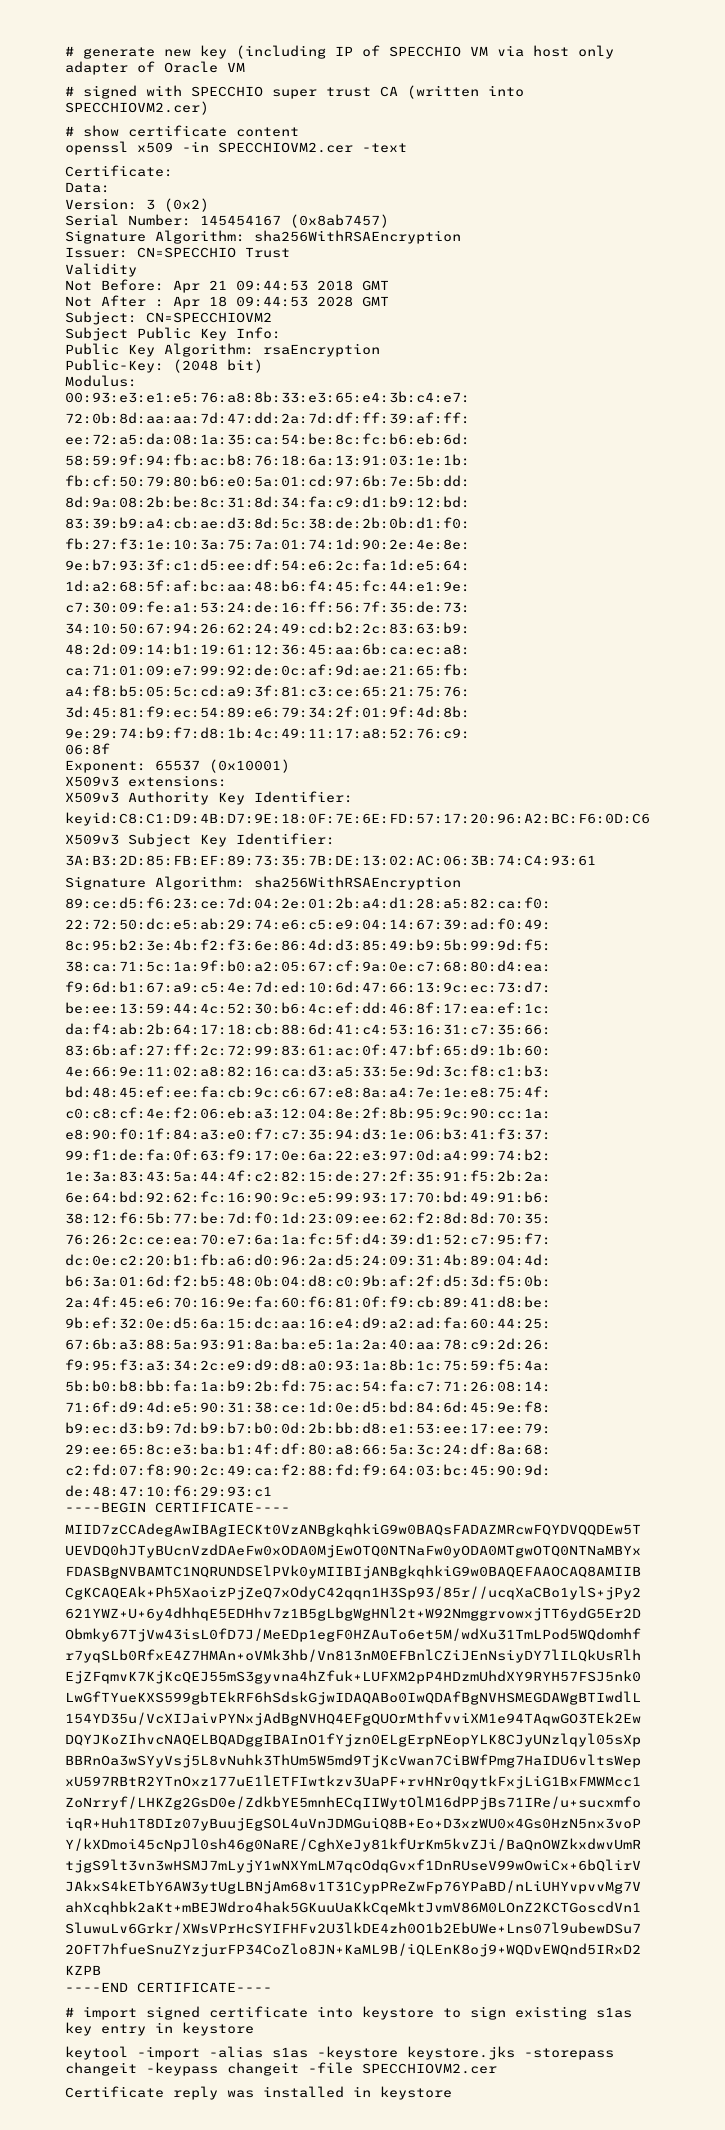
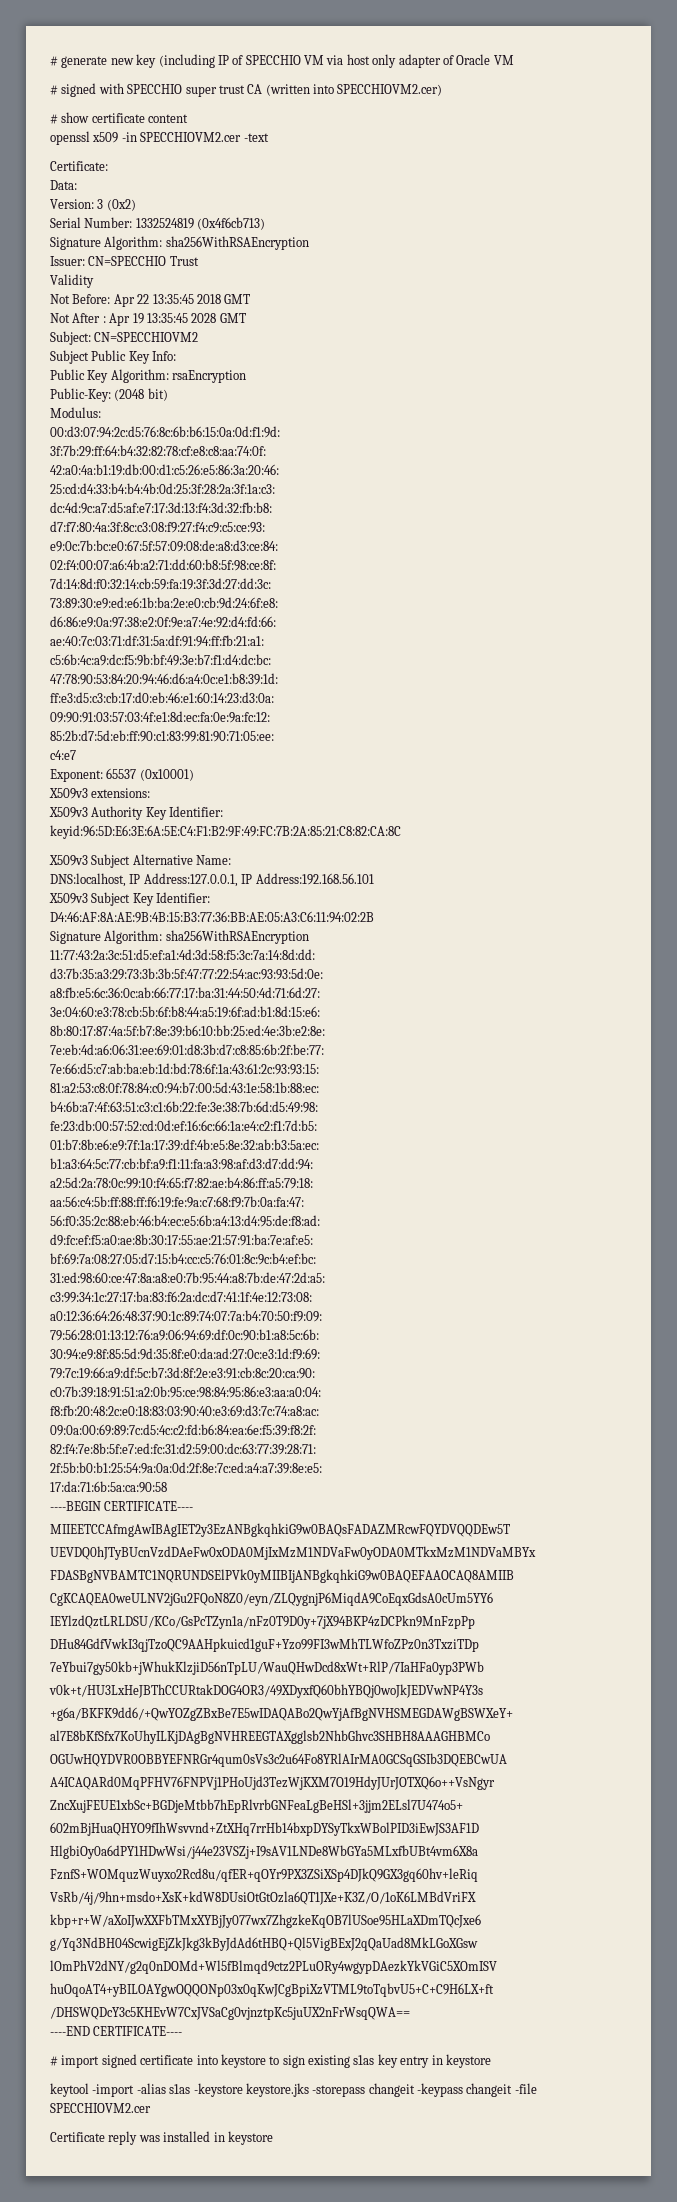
[200,214,389,228] 145454167 (0x8ab7457) -> [135,217,266,230] 1332524819 (0x4f6cb713)
[209,280,308,291] 21 09:44:53 -> [137,294,194,304] 22 13:35:45
[209,296,308,307] 18 09:44:53 -> [132,313,188,324] 19 13:35:45
[65,391,470,403] [65,412,470,424] [65,433,470,445] [65,454,470,466] [65,475,470,487] [65,496,470,508] [65,517,470,529] [65,538,470,550] [65,559,470,571] [65,580,470,592] [65,601,470,613] [65,622,470,634] [65,643,470,655] [65,664,470,676] [65,685,470,697] [65,706,470,718] [65,727,470,739] [65,743,110,755] 00:93:e3:e1:e5:76:a8:8b:33:e3:65:e4:3b:c4:e7: // 72:0b:8d:aa:aa:7d:47:dd:2a:7d:df:ff:39:af:ff: // ee:72:a5:da:08:1a:35:ca:54:be:8c:fc:b6:eb:6d: // 58:59:9f:94:fb:ac:b8:76:18:6a:13:91:03:1e:1b: // fb:cf:50:79:80:b6:e0:5a:01:cd:97:6b:7e:5b:dd: // 8d:9a:08:2b:be:8c:31:8d:34:fa:c9:d1:b9:12:bd: // 83:39:b9:a4:cb:ae:d3:8d:5c:38:de:2b:0b:d1:f0: // fb:27:f3:1e:10:3a:75:7a:01:74:1d:90:2e:4e:8e: // 9e:b7:93:3f:c1:d5:ee:df:54:e6:2c:fa:1d:e5:64: // 1d:a2:68:5f:af:bc:aa:48:b6:f4:45:fc:44:e1:9e: // c7:30:09:fe:a1:53:24:de:16:ff:56:7f:35:de:73: // 34:10:50:67:94:26:62:24:49:cd:b2:2c:83:63:b9: // 48:2d:09:14:b1:19:61:12:36:45:aa:6b:ca:ec:a8: // ca:71:01:09:e7:99:92:de:0c:af:9d:ae:21:65:fb: // a4:f8:b5:05:5c:cd:a9:3f:81:c3:ce:65:21:75:76: // 3d:45:81:f9:ec:54:89:e6:79:34:2f:01:9f:4d:8b: // 9e:29:74:b9:f7:d8:1b:4c:49:11:17:a8:52:76:c9: // 06:8f -> [50,426,280,438] [50,445,266,457] [50,464,279,476] [50,483,275,494] [50,502,272,514] [50,521,265,533] [50,540,278,552] [50,559,276,571] [50,578,271,590] [50,597,278,609] [50,616,276,628] [50,635,264,647] [50,654,271,666] [50,673,278,685] [50,692,274,703] [50,711,270,723] [50,730,274,742] [50,750,76,760] 00:d3:07:94:2c:d5:76:8c:6b:b6:15:0a:0d:f1:9d: // 3f:7b:29:ff:64:b4:32:82:78:cf:e8:c8:aa:74:0f: // 42:a0:4a:b1:19:db:00:d1:c5:26:e5:86:3a:20:46: // 25:cd:d4:33:b4:b4:4b:0d:25:3f:28:2a:3f:1a:c3: // dc:4d:9c:a7:d5:af:e7:17:3d:13:f4:3d:32:fb:b8: // d7:f7:80:4a:3f:8c:c3:08:f9:27:f4:c9:c5:ce:93: // e9:0c:7b:bc:e0:67:5f:57:09:08:de:a8:d3:ce:84: // 02:f4:00:07:a6:4b:a2:71:dd:60:b8:5f:98:ce:8f: // 7d:14:8d:f0:32:14:cb:59:fa:19:3f:3d:27:dd:3c: // 73:89:30:e9:ed:e6:1b:ba:2e:e0:cb:9d:24:6f:e8: // d6:86:e9:0a:97:38:e2:0f:9e:a7:4e:92:d4:fd:66: // ae:40:7c:03:71:df:31:5a:df:91:94:ff:fb:21:a1: // c5:6b:4c:a9:dc:f5:9b:bf:49:3e:b7:f1:d4:dc:bc: // 47:78:90:53:84:20:94:46:d6:a4:0c:e1:b8:39:1d: // ff:e3:d5:c3:cb:17:d0:eb:46:e1:60:14:23:d3:0a: // 09:90:91:03:57:03:4f:e1:8d:ec:fa:0e:9a:fc:12: // 85:2b:d7:5d:eb:ff:90:c1:83:99:81:90:71:05:ee: // c4:e7
[65,812,650,826] keyid:C8:C1:D9:4B:D7:9E:18:0F:7E:6E:FD:57:17:20:96:A2:BC:F6:0D:C6 -> [50,825,401,839] [49,854,232,868] [50,873,374,887] keyid:96:5D:E6:3E:6A:5E:C4:F1:B2:9F:49:FC:7B:2A:85:21:C8:82:CA:8C // X509v3 Subject Alternative Name: // DNS:localhost, IP Address:127.0.0.1, IP Address:192.168.56.101
[65,855,596,866] [65,876,461,890] [65,897,551,909] [65,918,551,930] [65,939,551,951] [65,960,551,972] [65,981,551,993] [65,1002,551,1014] [65,1023,551,1035] [65,1044,551,1056] [65,1065,551,1077] [65,1086,551,1098] [65,1107,551,1119] [65,1128,551,1140] [65,1149,551,1161] [65,1170,551,1182] [65,1191,551,1203] [65,1212,551,1224] [65,1233,551,1245] [65,1254,551,1266] [65,1275,551,1287] [65,1296,551,1308] [65,1317,551,1329] [65,1338,551,1350] [65,1359,551,1371] [65,1380,551,1392] [65,1401,551,1413] [65,1422,551,1434] [65,1443,551,1455] [65,1464,551,1476] [65,1485,272,1497] 3A:B3:2D:85:FB:EF:89:73:35:7B:DE:13:02:AC:06:3B:74:C4:93:61 // Signature Algorithm: sha256WithRSAEncryption // 89:ce:d5:f6:23:ce:7d:04:2e:01:2b:a4:d1:28:a5:82:ca:f0: // 22:72:50:dc:e5:ab:29:74:e6:c5:e9:04:14:67:39:ad:f0:49: // 8c:95:b2:3e:4b:f2:f3:6e:86:4d:d3:85:49:b9:5b:99:9d:f5: // 38:ca:71:5c:1a:9f:b0:a2:05:67:cf:9a:0e:c7:68:80:d4:ea: // f9:6d:b1:67:a9:c5:4e:7d:ed:10:6d:47:66:13:9c:ec:73:d7: // be:ee:13:59:44:4c:52:30:b6:4c:ef:dd:46:8f:17:ea:ef:1c: // da:f4:ab:2b:64:17:18:cb:88:6d:41:c4:53:16:31:c7:35:66: // 83:6b:af:27:ff:2c:72:99:83:61:ac:0f:47:bf:65:d9:1b:60: // 4e:66:9e:11:02:a8:82:16:ca:d3:a5:33:5e:9d:3c:f8:c1:b3: // bd:48:45:ef:ee:fa:cb:9c:c6:67:e8:8a:a4:7e:1e:e8:75:4f: // c0:c8:cf:4e:f2:06:eb:a3:12:04:8e:2f:8b:95:9c:90:cc:1a: // e8:90:f0:1f:84:a3:e0:f7:c7:35:94:d3:1e:06:b3:41:f3:37: // 99:f1:de:fa:0f:63:f9:17:0e:6a:22:e3:97:0d:a4:99:74:b2: // 1e:3a:83:43:5a:44:4f:c2:82:15:de:27:2f:35:91:f5:2b:2a: // 6e:64:bd:92:62:fc:16:90:9c:e5:99:93:17:70:bd:49:91:b6: // 38:12:f6:5b:77:be:7d:f0:1d:23:09:ee:62:f2:8d:8d:70:35: // 76:26:2c:ce:ea:70:e7:6a:1a:fc:5f:d4:39:d1:52:c7:95:f7: // dc:0e:c2:20:b1:fb:a6:d0:96:2a:d5:24:09:31:4b:89:04:4d: // b6:3a:01:6d:f2:b5:48:0b:04:d8:c0:9b:af:2f:d5:3d:f5:0b: // 2a:4f:45:e6:70:16:9e:fa:60:f6:81:0f:f9:cb:89:41:d8:be: // 9b:ef:32:0e:d5:6a:15:dc:aa:16:e4:d9:a2:ad:fa:60:44:25: // 67:6b:a3:88:5a:93:91:8a:ba:e5:1a:2a:40:aa:78:c9:2d:26: // f9:95:f3:a3:34:2c:e9:d9:d8:a0:93:1a:8b:1c:75:59:f5:4a: // 5b:b0:b8:bb:fa:1a:b9:2b:fd:75:ac:54:fa:c7:71:26:08:14: // 71:6f:d9:4d:e5:90:31:38:ce:1d:0e:d5:bd:84:6d:45:9e:f8: // b9:ec:d3:b9:7d:b9:b7:b0:0d:2b:bb:d8:e1:53:ee:17:ee:79: // 29:ee:65:8c:e3:ba:b1:4f:df:80:a8:66:5a:3c:24:df:8a:68: // c2:fd:07:f8:90:2c:49:ca:f2:88:fd:f9:64:03:bc:45:90:9d: // de:48:47:10:f6:29:93:c1 -> [50,911,374,923] [50,930,309,944] [50,949,315,960] [50,968,323,980] [50,987,320,998] [50,1006,320,1018] [50,1025,325,1037] [50,1044,324,1056] [50,1063,319,1075] [50,1082,319,1094] [50,1101,318,1113] [50,1120,317,1131] [50,1139,319,1151] [50,1158,313,1170] [50,1177,313,1189] [50,1196,304,1208] [50,1215,320,1227] [50,1234,313,1246] [50,1253,316,1265] [50,1272,325,1284] [50,1291,312,1303] [50,1310,322,1322] [50,1329,319,1341] [50,1348,320,1360] [50,1367,315,1379] [50,1386,321,1398] [50,1405,319,1417] [50,1424,316,1436] [50,1443,316,1455] [50,1462,322,1474] [50,1481,167,1493] D4:46:AF:8A:AE:9B:4B:15:B3:77:36:BB:AE:05:A3:C6:11:94:02:2B // Signature Algorithm: sha256WithRSAEncryption // 11:77:43:2a:3c:51:d5:ef:a1:4d:3d:58:f5:3c:7a:14:8d:dd: // d3:7b:35:a3:29:73:3b:3b:5f:47:77:22:54:ac:93:93:5d:0e: // a8:fb:e5:6c:36:0c:ab:66:77:17:ba:31:44:50:4d:71:6d:27: // 3e:04:60:e3:78:cb:5b:6f:b8:44:a5:19:6f:ad:b1:8d:15:e6: // 8b:80:17:87:4a:5f:b7:8e:39:b6:10:bb:25:ed:4e:3b:e2:8e: // 7e:eb:4d:a6:06:31:ee:69:01:d8:3b:d7:c8:85:6b:2f:be:77: // 7e:66:d5:c7:ab:ba:eb:1d:bd:78:6f:1a:43:61:2c:93:93:15: // 81:a2:53:c8:0f:78:84:c0:94:b7:00:5d:43:1e:58:1b:88:ec: // b4:6b:a7:4f:63:51:c3:c1:6b:22:fe:3e:38:7b:6d:d5:49:98: // fe:23:db:00:57:52:cd:0d:ef:16:6c:66:1a:e4:c2:f1:7d:b5: // 01:b7:8b:e6:e9:7f:1a:17:39:df:4b:e5:8e:32:ab:b3:5a:ec: // b1:a3:64:5c:77:cb:bf:a9:f1:11:fa:a3:98:af:d3:d7:dd:94: // a2:5d:2a:78:0c:99:10:f4:65:f7:82:ae:b4:86:ff:a5:79:18: // aa:56:c4:5b:ff:88:ff:f6:19:fe:9a:c7:68:f9:7b:0a:fa:47: // 56:f0:35:2c:88:eb:46:b4:ec:e5:6b:a4:13:d4:95:de:f8:ad: // d9:fc:ef:f5:a0:ae:8b:30:17:55:ae:21:57:91:ba:7e:af:e5: // bf:69:7a:08:27:05:d7:15:b4:cc:c5:76:01:8c:9c:b4:ef:bc: // 31:ed:98:60:ce:47:8a:a8:e0:7b:95:44:a8:7b:de:47:2d:a5: // c3:99:34:1c:27:17:ba:83:f6:2a:dc:d7:41:1f:4e:12:73:08: // a0:12:36:64:26:48:37:90:1c:89:74:07:7a:b4:70:50:f9:09: // 79:56:28:01:13:12:76:a9:06:94:69:df:0c:90:b1:a8:5c:6b: // 30:94:e9:8f:85:5d:9d:35:8f:e0:da:ad:27:0c:e3:1d:f9:69: // 79:7c:19:66:a9:df:5c:b7:3d:8f:2e:e3:91:cb:8c:20:ca:90: // c0:7b:39:18:91:51:a2:0b:95:ce:98:84:95:86:e3:aa:a0:04: // f8:fb:20:48:2c:e0:18:83:03:90:40:e3:69:d3:7c:74:a8:ac: // 09:0a:00:69:89:7c:d5:4c:c2:fd:b6:84:ea:6e:f5:39:f8:2f: // 82:f4:7e:8b:5f:e7:ed:fc:31:d2:59:00:dc:63:77:39:28:71: // 2f:5b:b0:b1:25:54:9a:0a:0d:2f:8e:7c:ed:a4:a7:39:8e:e5: // 17:da:71:6b:5a:ca:90:58
[65,1523,641,1537] [65,1544,641,1558] MIID7zCCAdegAwIBAgIECKt0VzANBgkqhkiG9w0BAQsFADAZMRcwFQYDVQQDEw5T // UEVDQ0hJTyBUcnVzdDAeFw0xODA0MjEwOTQ0NTNaFw0yODA0MTgwOTQ0NTNaMBYx -> [50,1523,510,1537] [50,1546,536,1560] MIIEETCCAfmgAwIBAgIET2y3EzANBgkqhkiG9w0BAQsFADAZMRcwFQYDVQQDEw5T // UEVDQ0hJTyBUcnVzdDAeFw0xODA0MjIxMzM1NDVaFw0yODA0MTkxMzM1NDVaMBYx
[65,1586,641,1600] [65,1607,641,1621] [65,1628,641,1642] [65,1649,641,1663] [65,1670,641,1684] [65,1691,641,1705] [65,1712,641,1726] [65,1733,641,1747] [65,1754,641,1768] [65,1775,641,1789] [65,1796,641,1810] [65,1817,641,1831] [65,1838,641,1852] [65,1859,641,1873] [65,1880,641,1894] [65,1901,641,1915] [65,1922,641,1935] [65,1943,641,1957] [65,1965,101,1975] CgKCAQEAk+Ph5XaoizPjZeQ7xOdyC42qqn1H3Sp93/85r//ucqXaCBo1ylS+jPy2 // 621YWZ+U+6y4dhhqE5EDHhv7z1B5gLbgWgHNl2t+W92NmggrvowxjTT6ydG5Er2D // Obmky67TjVw43isL0fD7J/MeEDp1egF0HZAuTo6et5M/wdXu31TmLPod5WQdomhf // r7yqSLb0RfxE4Z7HMAn+oVMk3hb/Vn813nM0EFBnlCZiJEnNsiyDY7lILQkUsRlh // EjZFqmvK7KjKcQEJ55mS3gyvna4hZfuk+LUFXM2pP4HDzmUhdXY9RYH57FSJ5nk0 // LwGfTYueKXS599gbTEkRF6hSdskGjwIDAQABo0IwQDAfBgNVHSMEGDAWgBTIwdlL // 154YD35u/VcXIJaivPYNxjAdBgNVHQ4EFgQUOrMthfvviXM1e94TAqwGO3TEk2Ew // DQYJKoZIhvcNAQELBQADggIBAInO1fYjzn0ELgErpNEopYLK8CJyUNzlqyl05sXp // BBRnOa3wSYyVsj5L8vNuhk3ThUm5W5md9TjKcVwan7CiBWfPmg7HaIDU6vltsWep // xU597RBtR2YTnOxz177uE1lETFIwtkzv3UaPF+rvHNr0qytkFxjLiG1BxFMWMcc1 // ZoNrryf/LHKZg2GsD0e/ZdkbYE5mnhECqIIWytOlM16dPPjBs71IRe/u+sucxmfo // iqR+Huh1T8DIz07yBuujEgSOL4uVnJDMGuiQ8B+Eo+D3xzWU0x4Gs0HzN5nx3voP // Y/kXDmoi45cNpJl0sh46g0NaRE/CghXeJy81kfUrKm5kvZJi/BaQnOWZkxdwvUmR // tjgS9lt3vn3wHSMJ7mLyjY1wNXYmLM7qcOdqGvxf1DnRUseV99wOwiCx+6bQlirV // JAkxS4kETbY6AW3ytUgLBNjAm68v1T31CypPReZwFp76YPaBD/nLiUHYvpvvMg7V // ahXcqhbk2aKt+mBEJWdro4hak5GKuuUaKkCqeMktJvmV86M0LOnZ2KCTGoscdVn1 // SluwuLv6Grkr/XWsVPrHcSYIFHFv2U3lkDE4zh0O1b2EbUWe+Lns07l9ubewDSu7 // 2OFT7hfueSnuZYzjurFP34CoZlo8JN+KaML9B/iQLEnK8oj9+WQDvEWQnd5IRxD2 // KZPB -> [50,1592,493,1606] [50,1615,475,1629] [50,1638,479,1652] [50,1661,484,1675] [49,1684,483,1698] [50,1707,513,1721] [50,1730,490,1744] [50,1753,507,1767] [50,1776,495,1790] [50,1799,463,1813] [50,1822,479,1836] [50,1845,478,1859] [50,1868,478,1882] [50,1891,476,1905] [50,1914,481,1928] [50,1937,478,1951] [50,1960,497,1974] [50,1983,494,1997] [50,2007,410,2020] CgKCAQEA0weULNV2jGu2FQoN8Z0/eyn/ZLQygnjP6MiqdA9CoEqxGdsA0cUm5YY6 // IEYlzdQztLRLDSU/KCo/GsPcTZyn1a/nFz0T9D0y+7jX94BKP4zDCPkn9MnFzpPp // DHu84GdfVwkI3qjTzoQC9AAHpkuicd1guF+Yzo99FI3wMhTLWfoZPz0n3TxziTDp // 7eYbui7gy50kb+jWhukKlzjiD56nTpLU/WauQHwDcd8xWt+RlP/7IaHFa0yp3PWb // v0k+t/HU3LxHeJBThCCURtakDOG4OR3/49XDyxfQ60bhYBQj0woJkJEDVwNP4Y3s // +g6a/BKFK9dd6/+QwYOZgZBxBe7E5wIDAQABo2QwYjAfBgNVHSMEGDAWgBSWXeY+ // al7E8bKfSfx7KoUhyILKjDAgBgNVHREEGTAXgglsb2NhbGhvc3SHBH8AAAGHBMCo // OGUwHQYDVR0OBBYEFNRGr4qum0sVs3c2u64Fo8YRlAIrMA0GCSqGSIb3DQEBCwUA // A4ICAQARd0MqPFHV76FNPVj1PHoUjd3TezWjKXM7O19HdyJUrJOTXQ6o++VsNgyr // ZncXujFEUE1xbSc+BGDjeMtbb7hEpRlvrbGNFeaLgBeHSl+3jjm2ELsl7U474o5+ // 602mBjHuaQHYO9fIhWsvvnd+ZtXHq7rrHb14bxpDYSyTkxWBolPID3iEwJS3AF1D // HlgbiOy0a6dPY1HDwWsi/j44e23VSZj+I9sAV1LNDe8WbGYa5MLxfbUBt4vm6X8a // FznfS+WOMquzWuyxo2Rcd8u/qfER+qOYr9PX3ZSiXSp4DJkQ9GX3gq60hv+leRiq // VsRb/4j/9hn+msdo+XsK+kdW8DUsiOtGtOzla6QT1JXe+K3Z/O/1oK6LMBdVriFX // kbp+r+W/aXoIJwXXFbTMxXYBjJy077wx7ZhgzkeKqOB7lUSoe95HLaXDmTQcJxe6 // g/Yq3NdBH04ScwigEjZkJkg3kByJdAd6tHBQ+Ql5VigBExJ2qQaUad8MkLGoXGsw // lOmPhV2dNY/g2q0nDOMd+Wl5fBlmqd9ctz2PLuORy4wgypDAezkYkVGiC5XOmISV // huOqoAT4+yBILOAYgwOQQONp03x0qKwJCgBpiXzVTML9toTqbvU5+C+C9H6LX+ft // /DHSWQDcY3c5KHEvW7CxJVSaCg0vjnztpKc5juUX2nFrWsqQWA==

